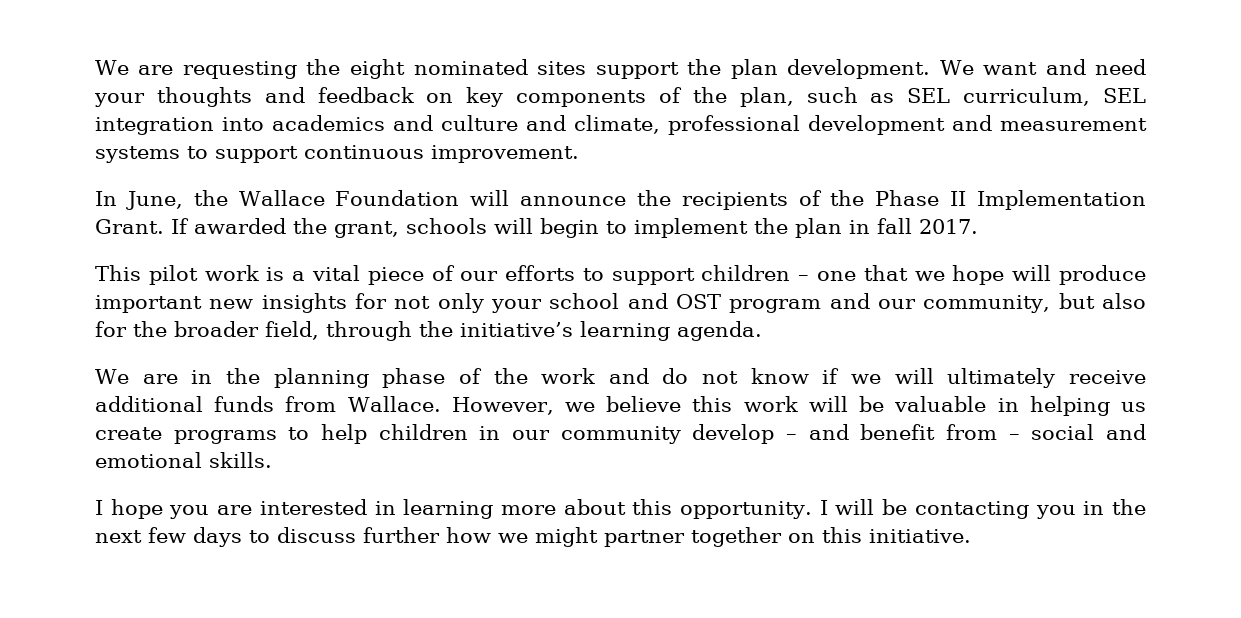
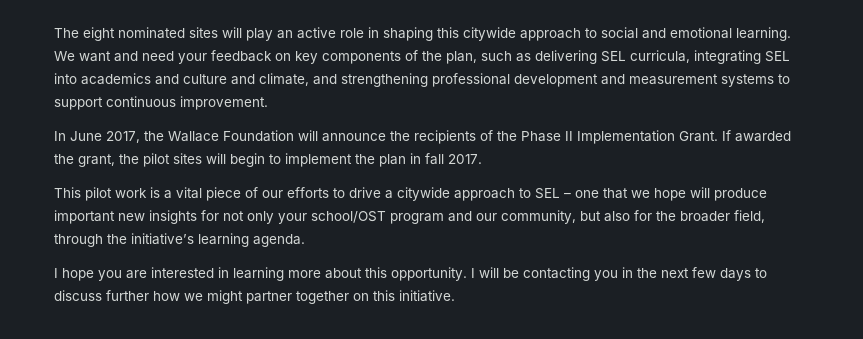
[95,59,931,79] We are requesting the eight nominated sites support the plan development. -> [54,27,791,41] The eight nominated sites will play an active role in shaping this citywide approach to social and emotional learning.
[156,87,305,107] thoughts and -> (207, 58) none
[907,87,1147,106] [95,117,214,135] SEL curriculum, SEL integration -> [535,50,790,64] delivering SEL curricula, integrating SEL
(660, 124) none -> [313,73,428,87] and strengthening
[125,191,183,210] June, -> [70,131,140,143] June 2017,
[406,218,487,234] schools -> [119,153,202,167] the pilot sites
[611,265,791,285] support children -> [349,187,560,201] drive a citywide approach to SEL
[549,293,722,309] school and OST -> [311,211,386,223] school/OST
[95,368,1146,388] [95,396,1147,416] [95,424,1146,444] [95,452,272,468] // We are in the planning phase of the work and do not know if we will ultimately receive additional funds from Wallace. However, we believe this work will be valuable in helping us create programs to help children in our community develop – and benefit from – social and emotional skills. -> (305, 240) none

